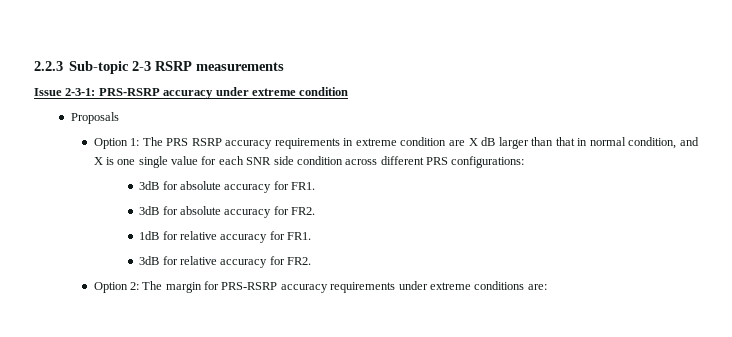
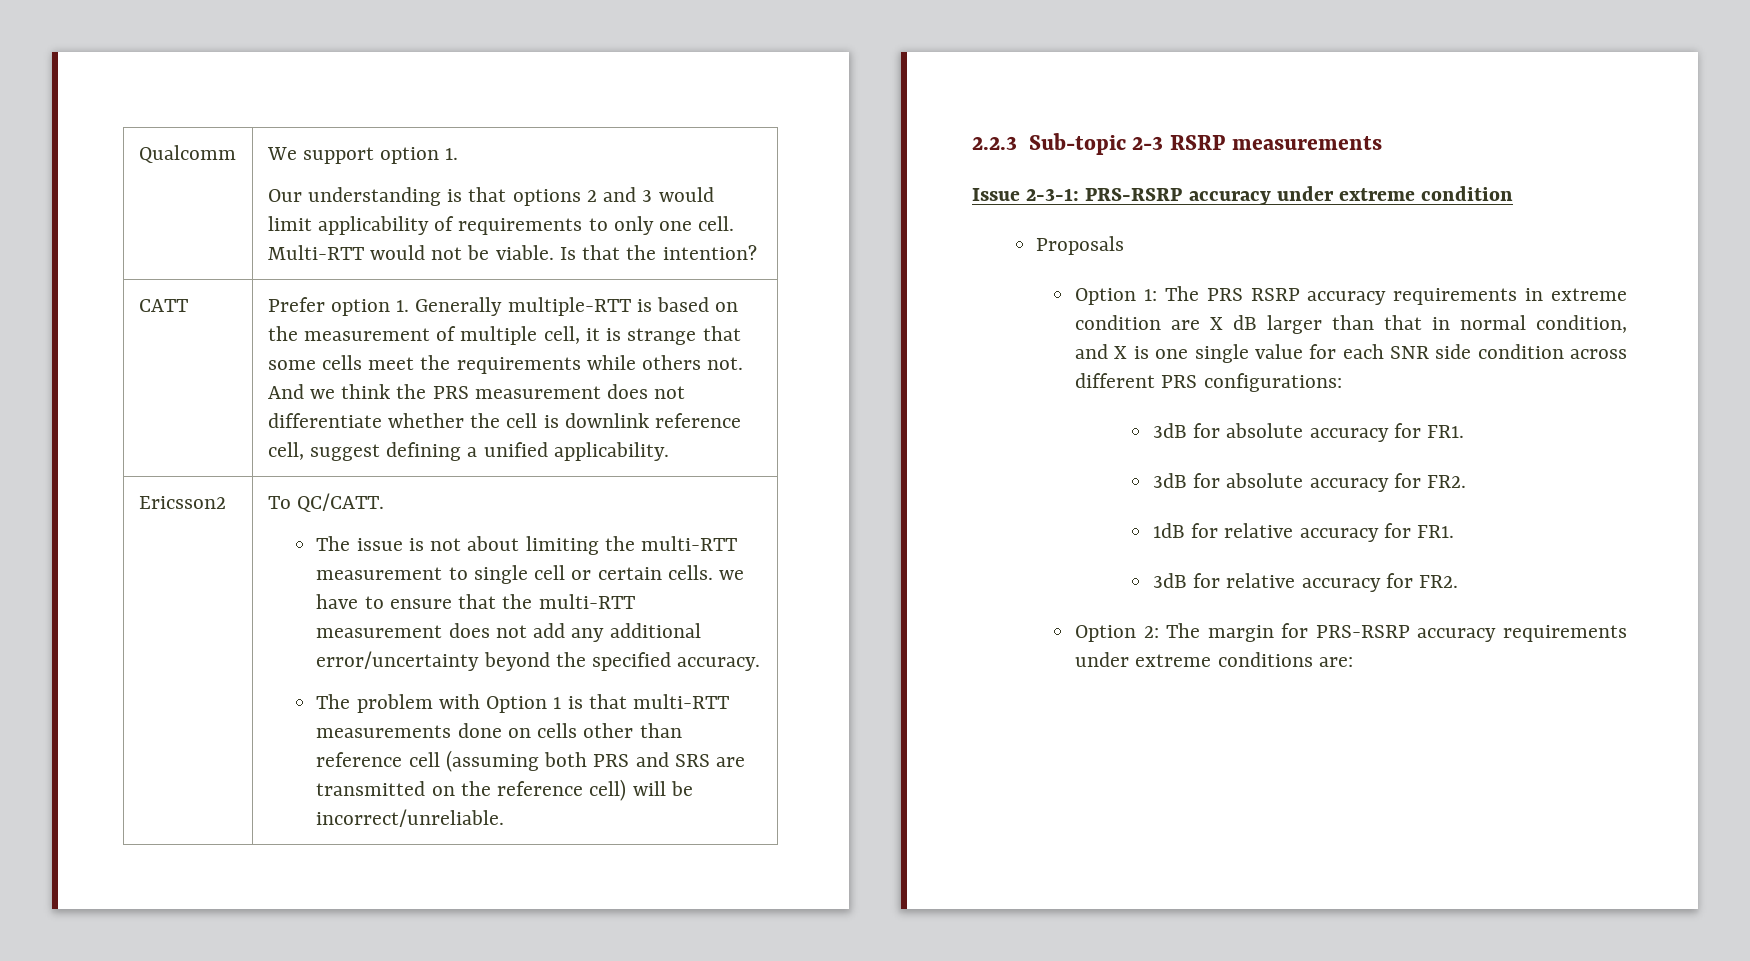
(34, 66) none -> [138,145,236,163] [266,147,459,164] [267,187,714,206] [267,216,735,235] [267,245,757,260] [138,299,188,312] [267,297,739,316] [267,326,741,345] [267,355,744,374] [267,384,686,399] [267,413,742,428] [267,442,669,461] [138,496,226,509] [267,493,385,512] [316,536,737,555] [316,565,744,584] [316,594,635,609] [316,623,701,642] [316,651,761,671] [316,694,729,713] [316,723,682,738] [316,750,745,772] [316,779,693,801] [316,809,505,827] Qualcomm | We support option 1. // Our understanding is that options 2 and 3 would limit applicability of requirements to only one cell. Multi-RTT would not be viable. Is that the intention? // CATT | Prefer option 1. Generally multiple-RTT is based on the measurement of multiple cell, it is strange that some cells meet the requirements while others not. And we think the PRS measurement does not differentiate whether the cell is downlink reference cell, suggest defining a unified applicability. // Ericsson2 | To QC/CATT. // The issue is not about limiting the multi-RTT measurement to single cell or certain cells. we have to ensure that the multi-RTT measurement does not add any additional error/uncertainty beyond the specified accuracy. // The problem with Option 1 is that multi-RTT measurements done on cells other than reference cell (assuming both PRS and SRS are transmitted on the reference cell) will be incorrect/unreliable. //

